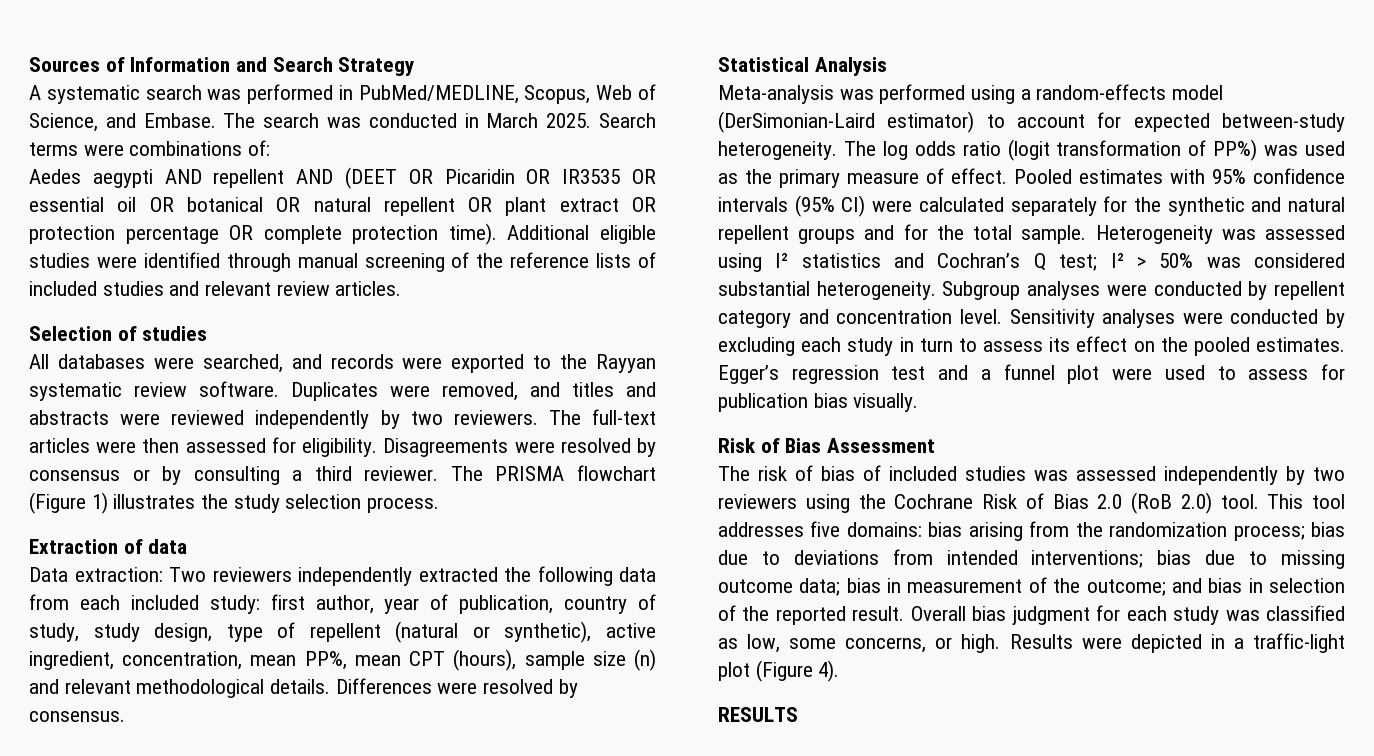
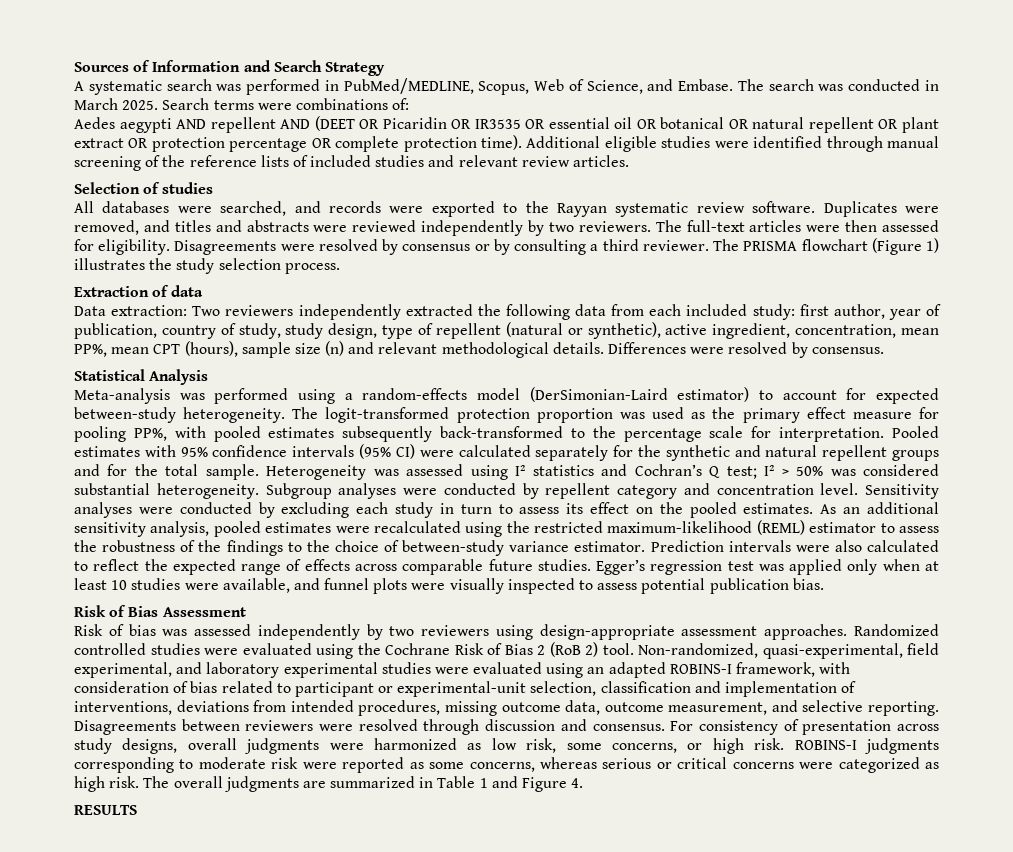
[882,139,1258,161] log odds ratio (logit transformation of PP%) -> [325,407,613,423] logit-transformed protection proportion
[847,168,1007,184] measure of effect. -> [806,407,940,419] [74,426,885,442] effect measure for pooling PP%, with pooled estimates subsequently back-transformed to the percentage scale for interpretation.
[718,364,1345,384] [718,393,919,412] [718,438,936,453] [718,465,1026,481] Egger’s regression test and a funnel plot were used to assess for publication bias visually. // Risk of Bias Assessment // The risk of bias of included studies -> [820,502,940,514] [74,520,939,537] [74,540,939,556] [74,559,940,575] [74,578,824,594] [74,605,246,617] [74,624,156,636] As an additional sensitivity analysis, pooled estimates were recalculated using the restricted maximum-likelihood (REML) estimator to assess the robustness of the findings to the choice of between-study variance estimator. Prediction intervals were also calculated to reflect the expected range of effects across comparable future studies. Egger’s regression test was applied only when at least 10 studies were available, and funnel plots were visually inspected to assess potential publication bias. // Risk of Bias Assessment // Risk of bias
(850, 503) none -> [539,624,939,640] [74,643,353,659] design-appropriate assessment approaches. Randomized controlled studies were evaluated using
[1097,492,1345,514] [718,521,1345,541] [718,549,1345,569] [718,577,1345,596] [718,605,1345,625] [718,633,1345,653] [718,660,840,682] 2.0 (RoB 2.0) tool. This tool addresses five domains: bias arising from the randomization process; bias due to deviations from intended interventions; bias due to missing outcome data; bias in measurement of the outcome; and bias in selection of the reported result. Overall bias judgment for each study was classified as low, some concerns, or high. Results were depicted in a traffic-light plot (Figure 4). -> [537,642,939,659] [74,662,851,678] [74,681,857,697] [74,700,940,716] [74,719,940,735] [74,738,939,754] [74,757,939,773] [74,776,584,792] 2 (RoB 2) tool. Non-randomized, quasi-experimental, field experimental, and laboratory experimental studies were evaluated using an adapted ROBINS-I framework, with consideration of bias related to participant or experimental-unit selection, classification and implementation of interventions, deviations from intended procedures, missing outcome data, outcome measurement, and selective reporting. Disagreements between reviewers were resolved through discussion and consensus. For consistency of presentation across study designs, overall judgments were harmonized as low risk, some concerns, or high risk. ROBINS-I judgments corresponding to moderate risk were reported as some concerns, whereas serious or critical concerns were categorized as high risk. The overall judgments are summarized in Table 1 and Figure 4.

